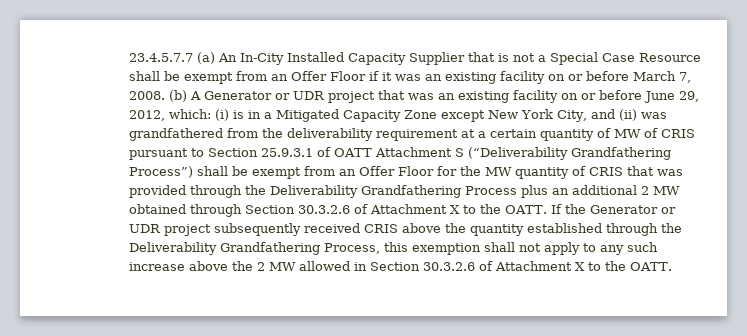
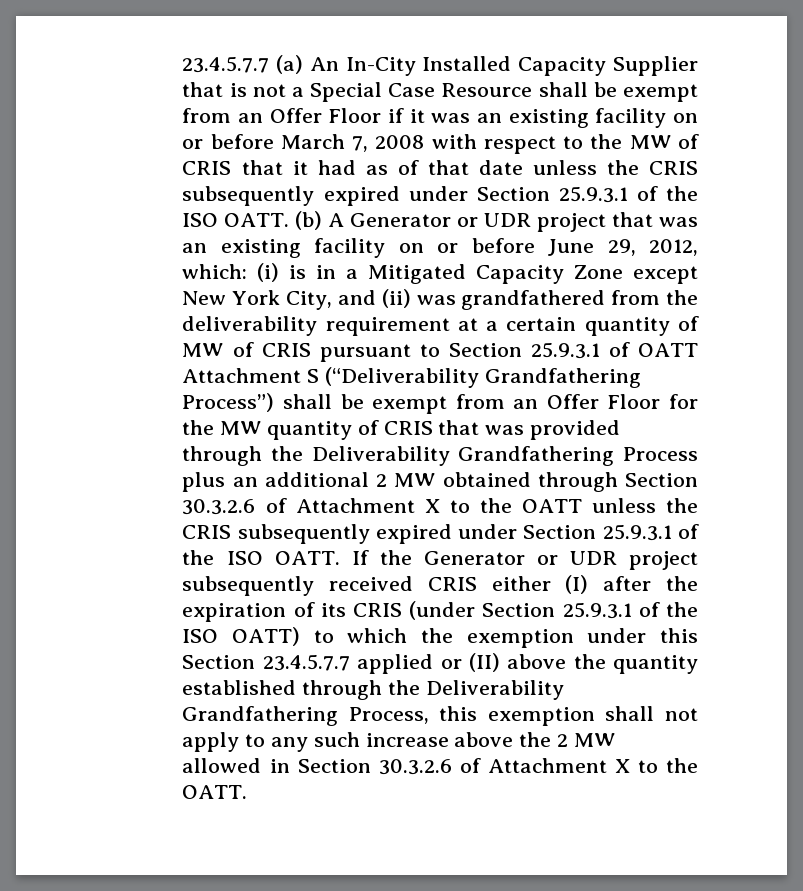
[129,91,166,100] 2008. -> [375,134,699,154] [182,160,698,175] [182,186,698,206] [182,213,290,227] 2008 with respect to the MW of CRIS that it had as of that date unless the CRIS subsequently expired under Section 25.9.3.1 of the ISO OATT.
(502, 209) none -> [521,498,698,513] [182,524,699,544] [182,550,263,565] OATT unless the CRIS subsequently expired under Section 25.9.3.1 of the ISO
(399, 228) none -> [491,575,698,594] [182,601,698,622] [182,627,698,648] [182,653,500,674] either (I) after the expiration of its CRIS (under Section 25.9.3.1 of the ISO OATT) to which the exemption under this Section 23.4.5.7.7 applied or (II)

